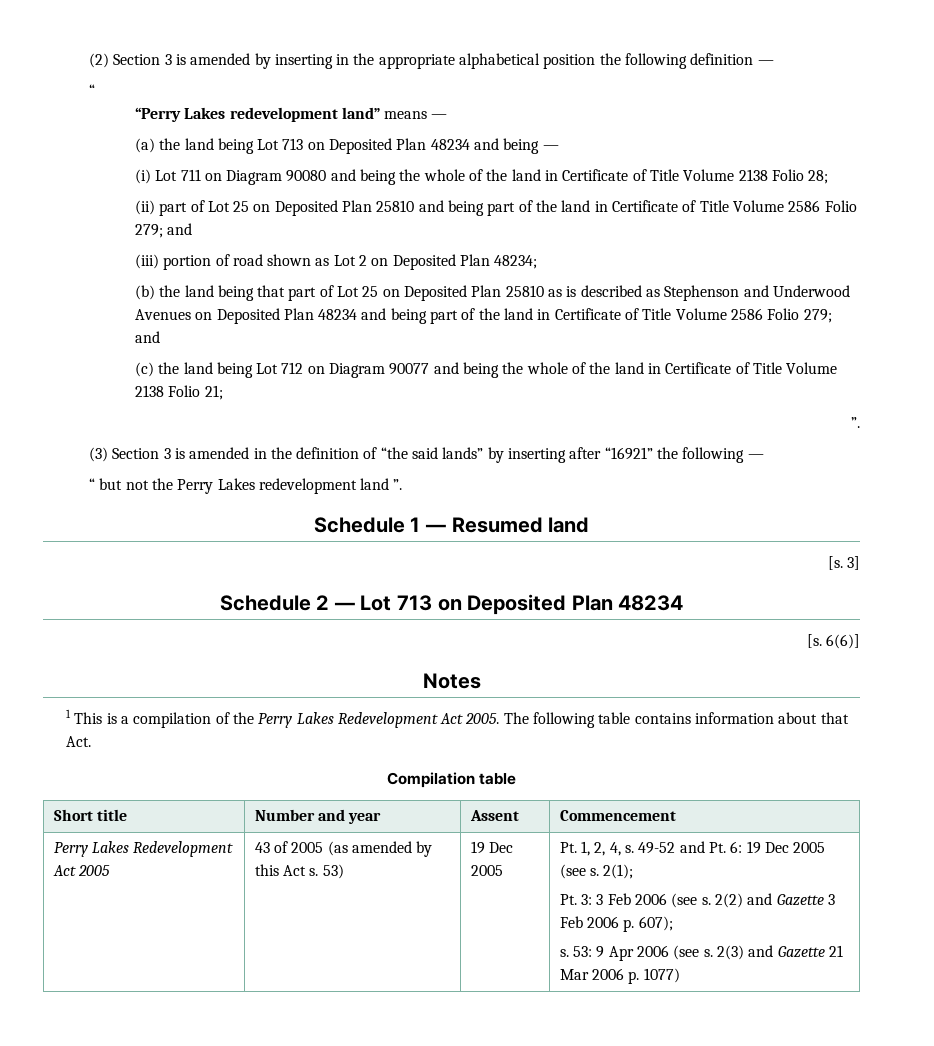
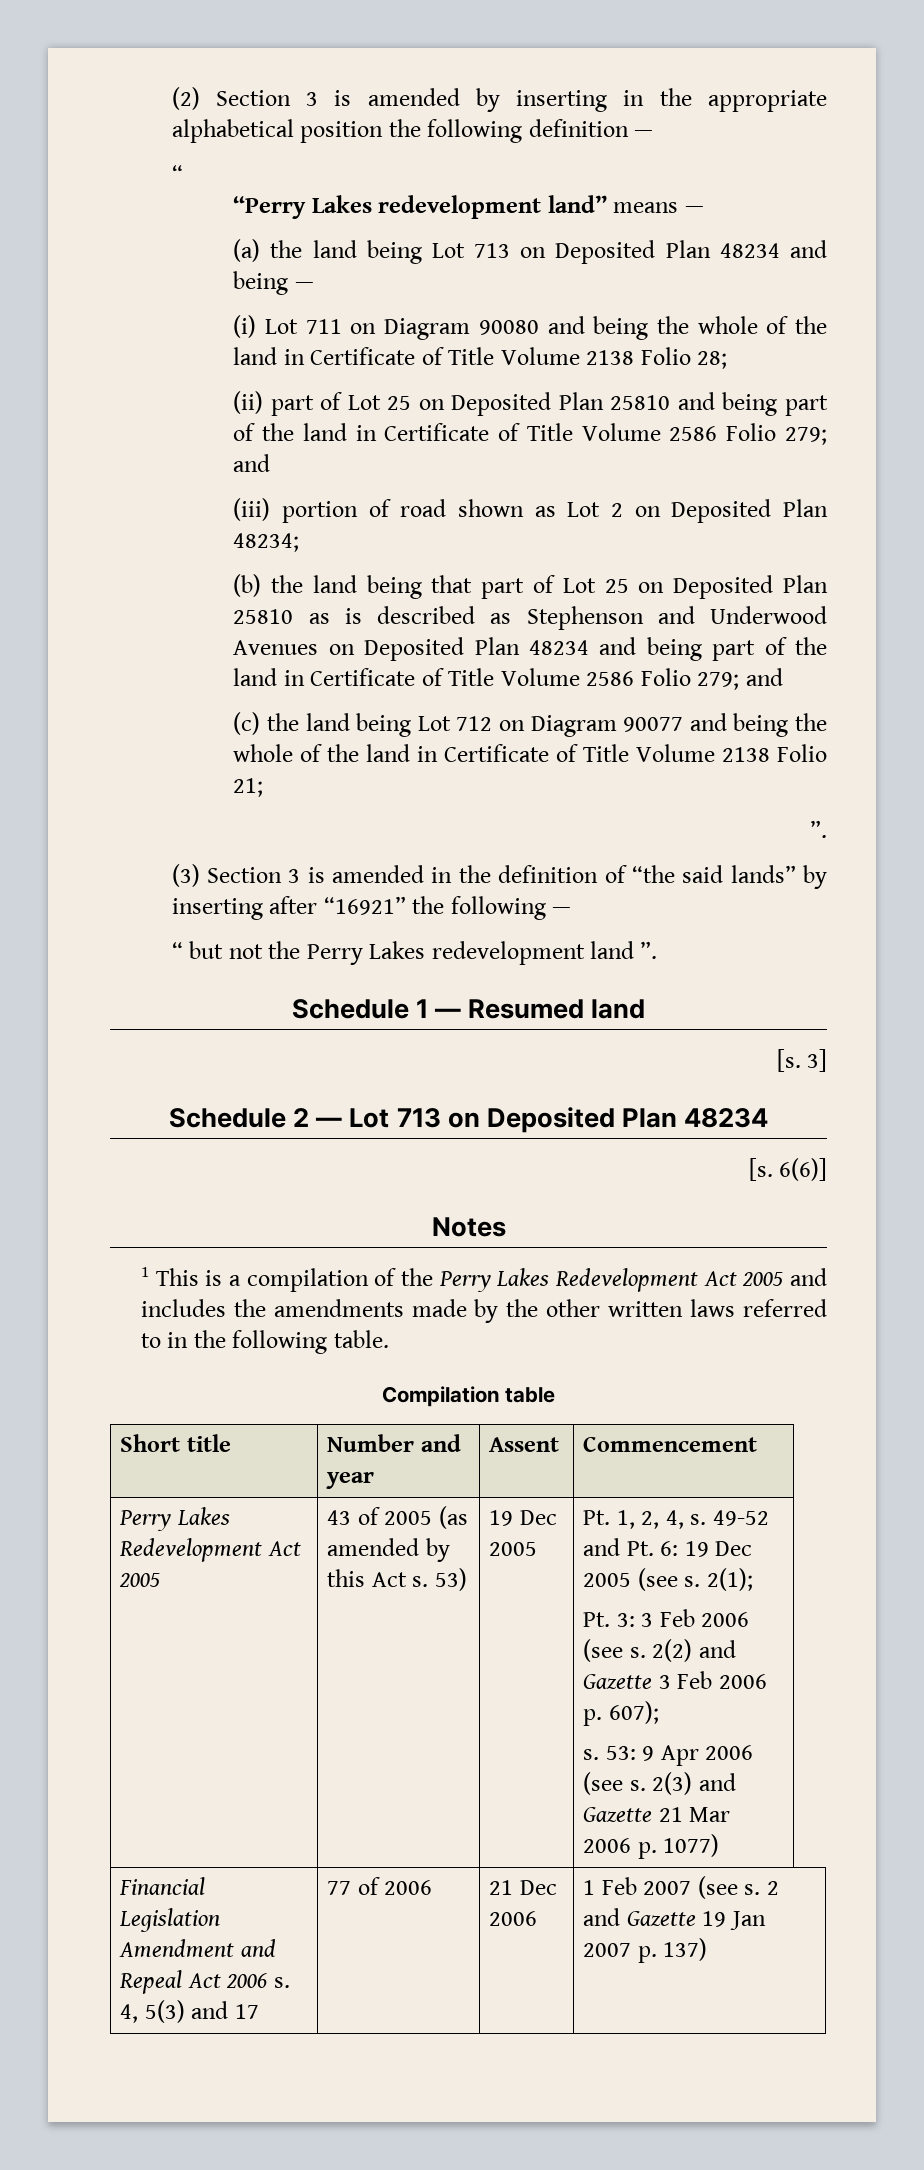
[465,712,849,728] [65,736,91,747] 2005. The following table contains information about that Act. -> [742,1268,828,1286] [140,1299,827,1323] [140,1330,389,1354] 2005 and includes the amendments made by the other written laws referred to in the following table.
(680, 975) none -> [119,1877,206,1895] [119,1908,221,1932] [119,1939,276,1957] [119,1970,290,1994] [120,2000,259,2023] [327,1877,433,1895] [489,1880,557,1895] [489,1911,538,1926] [583,1876,779,1899] [583,1908,766,1930] [583,1938,708,1963] // Financial Legislation Amendment and Repeal Act 2006 s. 4, 5(3) and 17 | 77 of 2006 | 21 Dec 2006 | 1 Feb 2007 (see s. 2 and Gazette 19 Jan 2007 p. 137)

